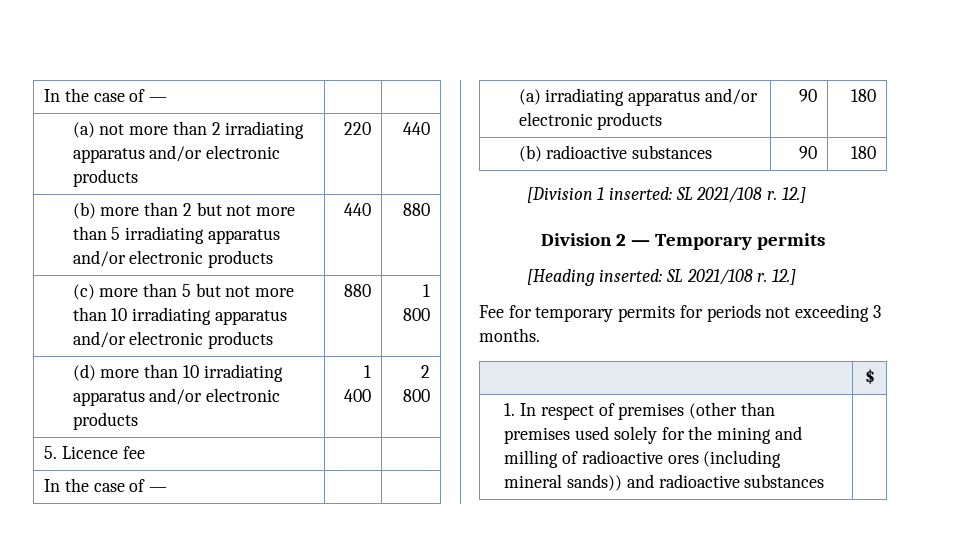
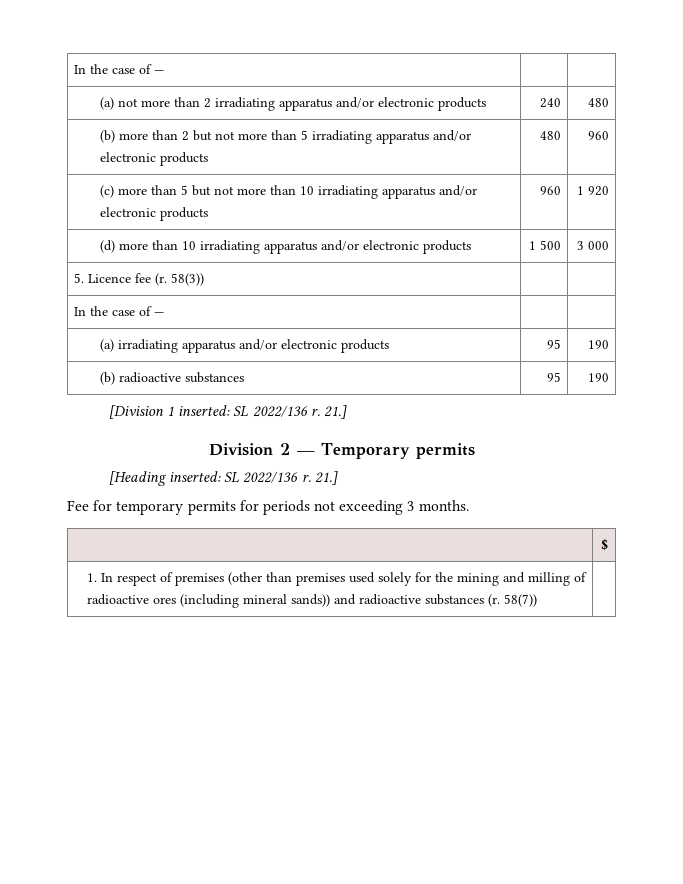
[343,122,371,135] [402,122,430,135] 220 | 440 -> [539,98,561,108] [587,98,609,107] 240 | 480
[343,203,371,216] [402,203,430,216] 440 | 880 -> [539,131,561,140] [587,131,609,140] 480 | 960
[343,284,371,297] [422,284,430,297] [402,308,430,321] 880 | 1 800 -> [539,186,561,195] [576,186,609,196] 960 | 1 920
[343,389,371,402] [420,365,430,378] [402,389,430,402] 400 | 2 800 -> [539,240,561,250] [576,241,609,250] 500 | 3 000
(145, 452) none -> [155,273,205,286] (r. 58(3))
[798,89,817,102] [850,89,876,102] 90 | 180 -> [546,339,561,349] [587,340,609,349] 95 | 190
[798,146,817,159] [850,146,876,159] 90 | 180 -> [546,372,561,382] [587,373,609,382] 95 | 190
[696,187,806,203] 2021/108 r. 12.] -> [252,405,347,419] 2022/136 r. 21.]
[686,269,797,285] 2021/108 r. 12.] -> [243,471,338,485] 2022/136 r. 21.]
(825, 481) none -> [488,594,538,607] (r. 58(7))

